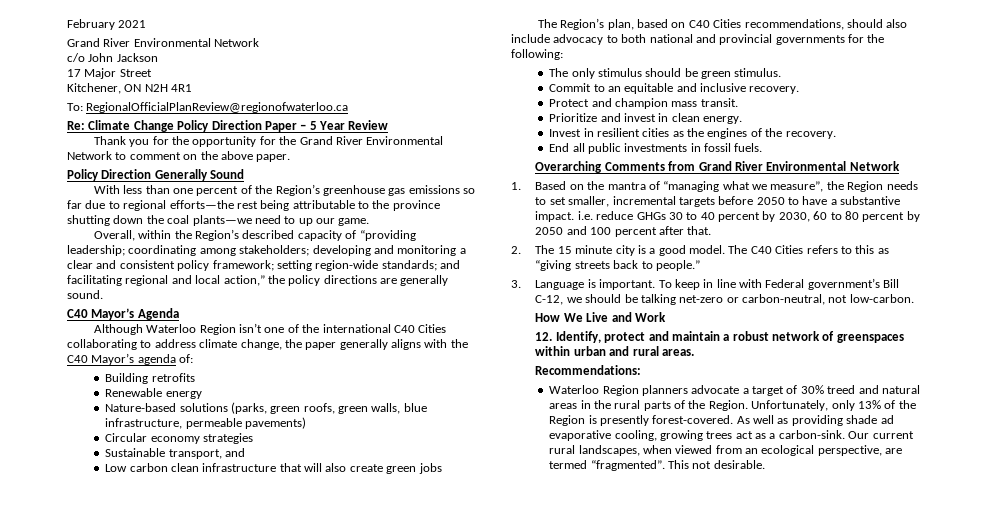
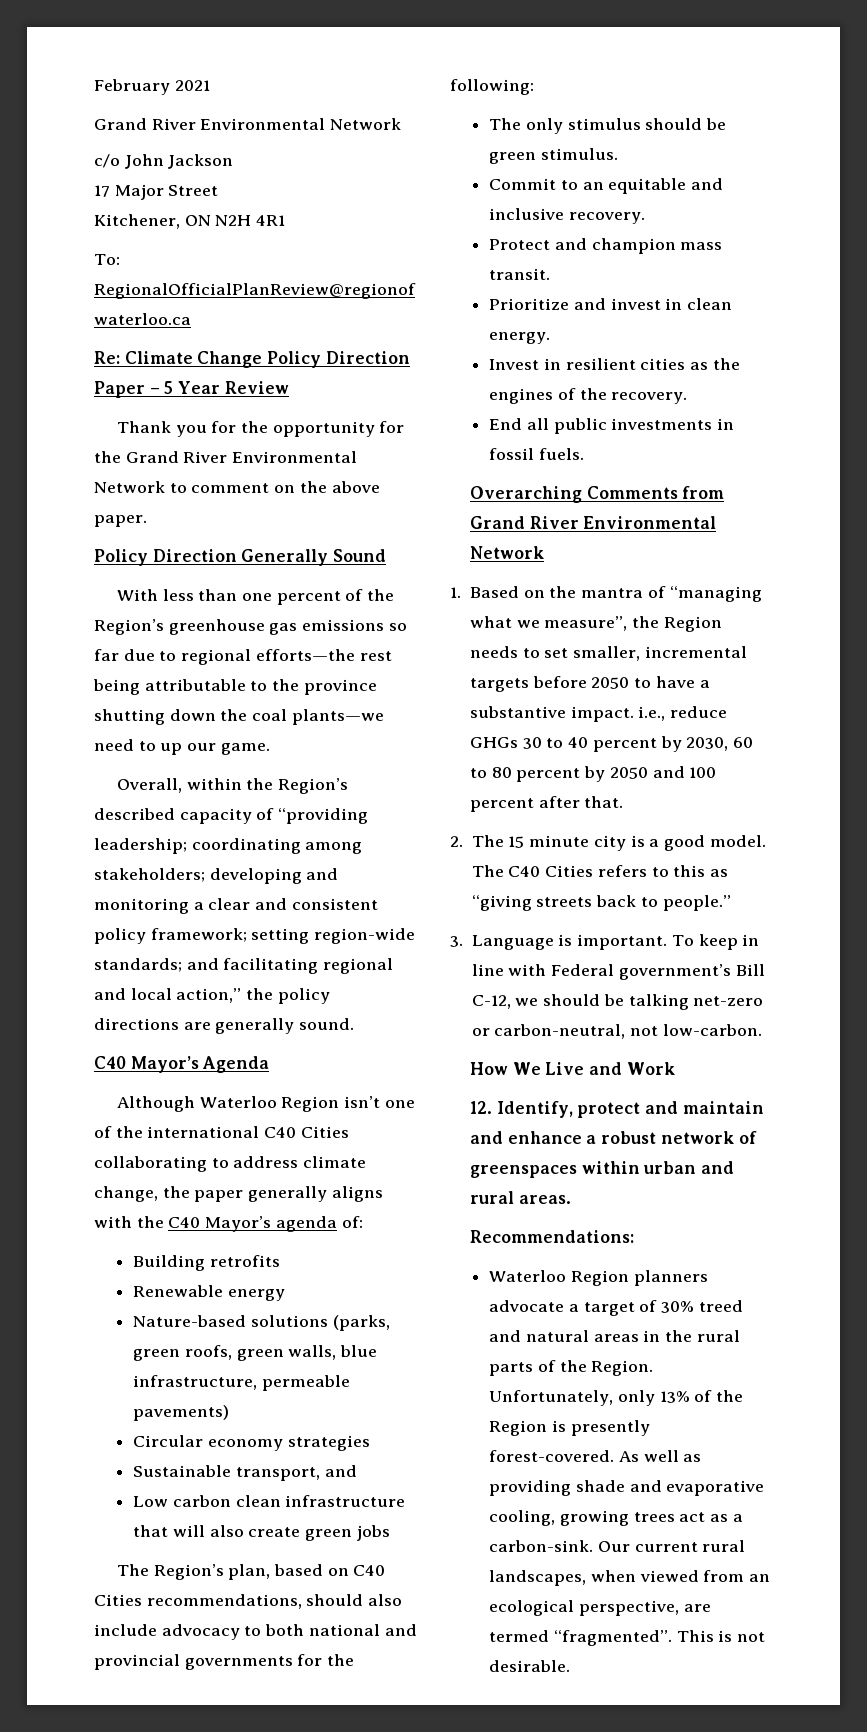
[577,211,593,220] i.e. -> [638,706,666,721] i.e.,
(720, 336) none -> [469,1131,582,1144] and enhance
[880,415,894,424] ad -> [629,1480,662,1492] and
(689, 464) none -> [718,1630,733,1642] is

